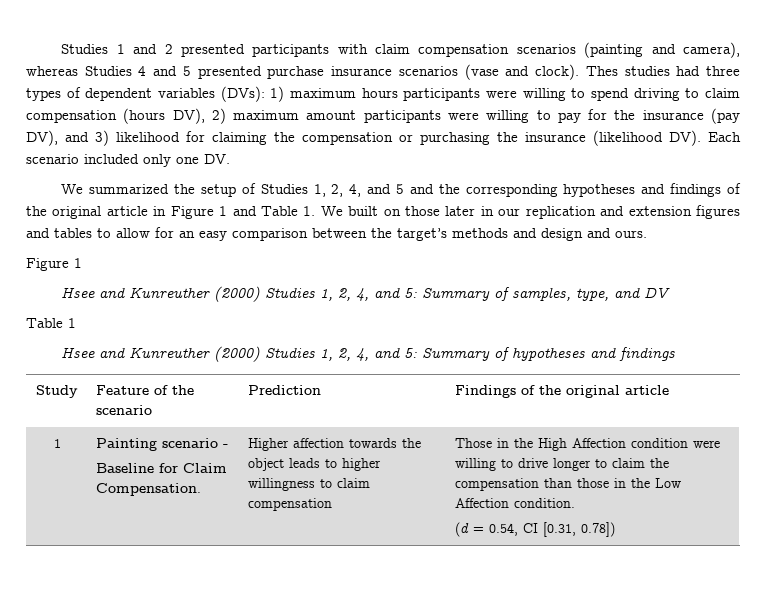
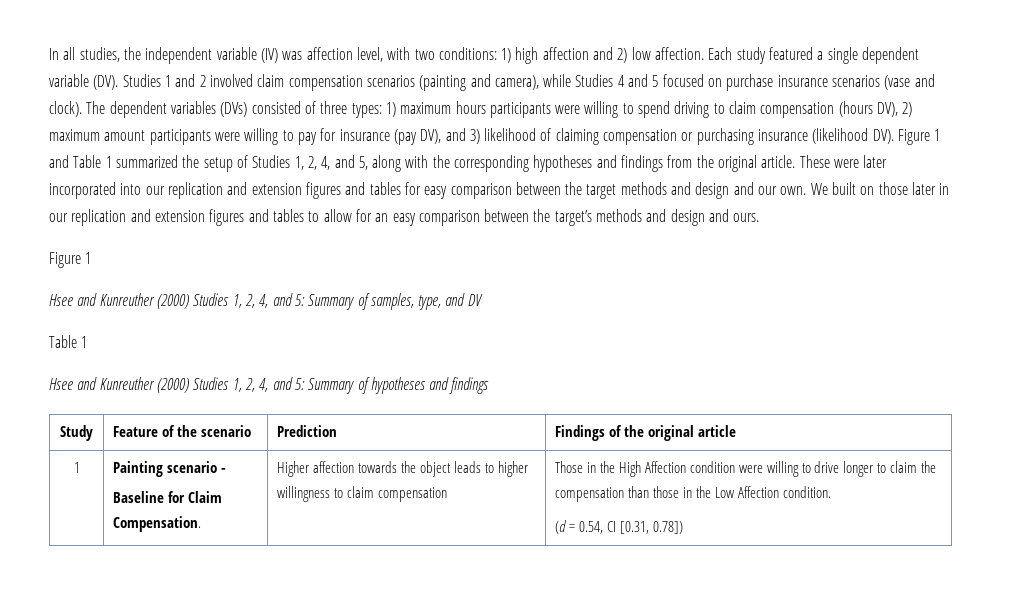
(61, 49) none -> [49,47,920,64] [49,74,119,90] In all studies, the independent variable (IV) was affection level, with two conditions: 1) high affection and 2) low affection. Each study featured a single dependent variable (DV).
[180,44,368,57] presented participants with -> [209,74,253,87] involved
[26,66,78,76] whereas -> [543,74,572,87] while
[197,66,262,79] presented -> [662,74,723,87] focused on
[585,66,741,76] [26,86,265,102] Thes studies had three types of dependent variables (DVs): -> [86,101,382,118] The dependent variables (DVs) consisted of three types:
[614,110,636,120] the -> (337, 134) none
[186,131,295,145] for claiming the -> [540,128,599,145] of claiming
[497,132,518,142] the -> (754, 136) none
[708,132,741,142] [26,154,230,167] [61,184,84,194] Each scenario included only one DV. // We -> [898,129,941,145] [49,155,112,168] Figure 1 and Table 1
[396,184,434,194] 5 and -> [358,155,429,172] 5, along with
[727,183,741,194] [26,206,316,219] of the original article in Figure 1 and Table 1. -> [667,155,888,172] [49,182,807,199] from the original article. These were later incorporated into our replication and extension figures and tables for easy comparison between the target methods and design and our own.

